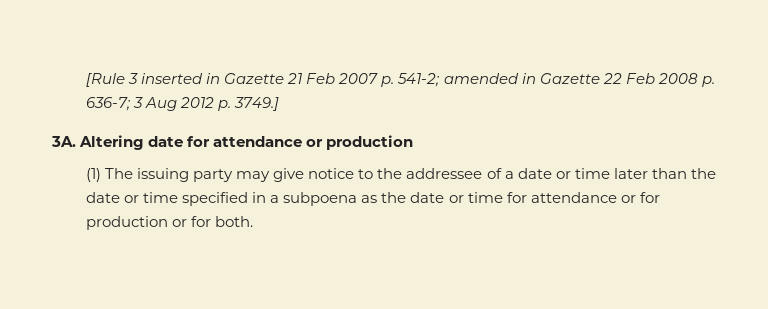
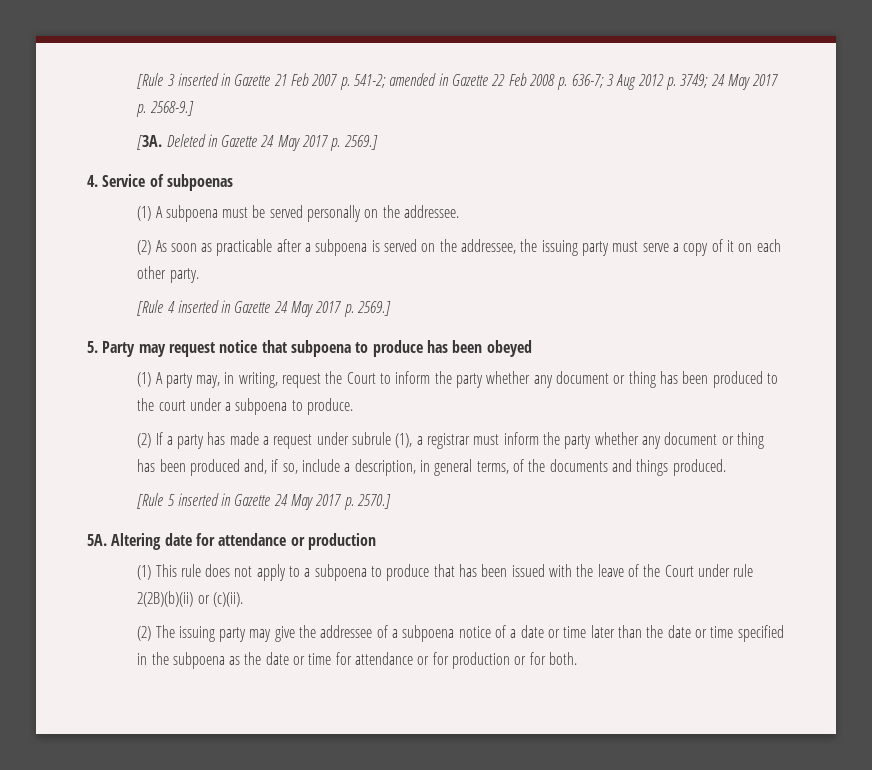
[234,97,280,111] [51,136,76,147] 3749.] // 3A. -> [680,74,779,90] [136,101,194,117] [137,134,378,151] [87,174,233,191] [137,205,460,222] [137,239,781,256] [137,266,199,283] [137,300,392,317] [87,340,532,357] [137,371,778,388] [137,398,354,415] [137,432,764,449] [137,459,726,476] [137,493,392,510] [87,534,107,546] 3749; 24 May 2017 p. 2568-9.] // [3A. Deleted in Gazette 24 May 2017 p. 2569.] // 4. Service of subpoenas // (1) A subpoena must be served personally on the addressee. // (2) As soon as practicable after a subpoena is served on the addressee, the issuing party must serve a copy of it on each other party. // [Rule 4 inserted in Gazette 24 May 2017 p. 2569.] // 5. Party may request notice that subpoena to produce has been obeyed // (1) A party may, in writing, request the Court to inform the party whether any document or thing has been produced to the court under a subpoena to produce. // (2) If a party has made a request under subrule (1), a registrar must inform the party whether any document or thing has been produced and, if so, include a description, in general terms, of the documents and things produced. // [Rule 5 inserted in Gazette 24 May 2017 p. 2570.] // 5A.
(102, 175) none -> [155,564,754,581] [137,591,243,607] [137,626,152,641] This rule does not apply to a subpoena to produce that has been issued with the leave of the Court under rule 2(2B)(b)(ii) or (c)(ii). // (2)
[308,168,374,179] notice to -> (295, 634) none
(514, 175) none -> [402,625,517,642] subpoena notice of a
[270,195,280,203] a -> [151,652,169,665] the

